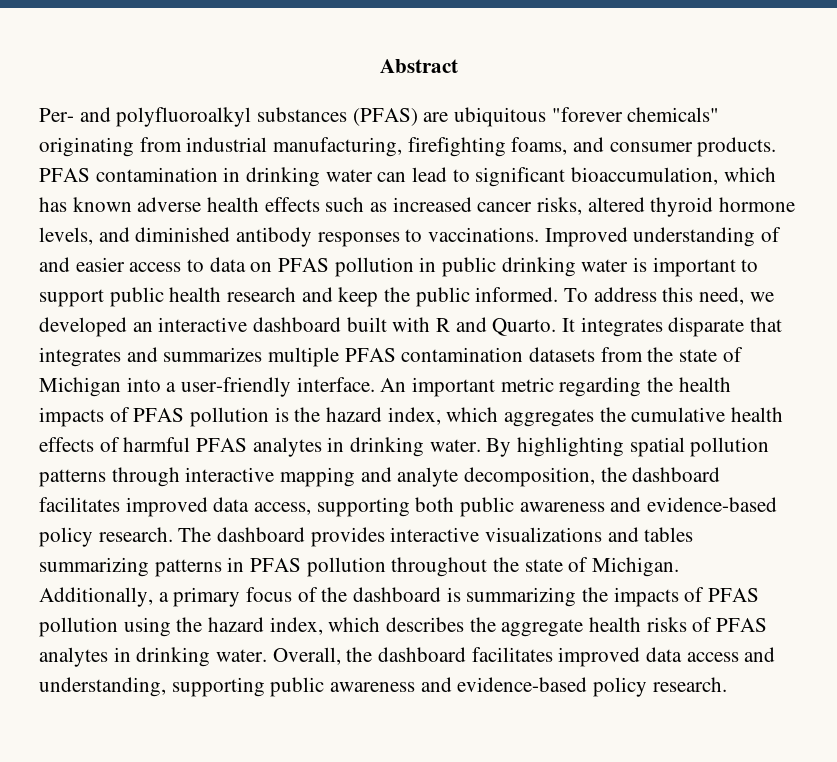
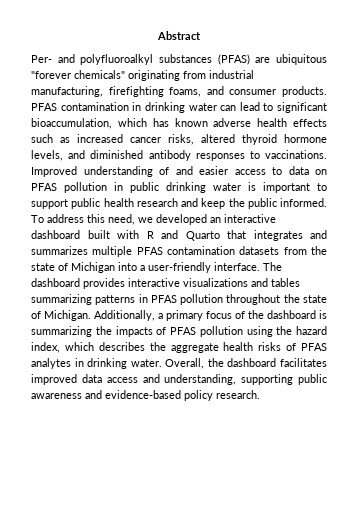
[492,317,745,337] Quarto. It integrates disparate -> [185,231,220,241] Quarto
[380,377,731,397] [39,407,784,427] [39,437,770,457] [39,467,721,487] [39,497,778,517] [39,527,173,547] An important metric regarding the health impacts of PFAS pollution is the hazard index, which aggregates the cumulative health effects of harmful PFAS analytes in drinking water. By highlighting spatial pollution patterns through interactive mapping and analyte decomposition, the dashboard facilitates improved data access, supporting both public awareness and evidence-based policy research. -> (260, 266) none

